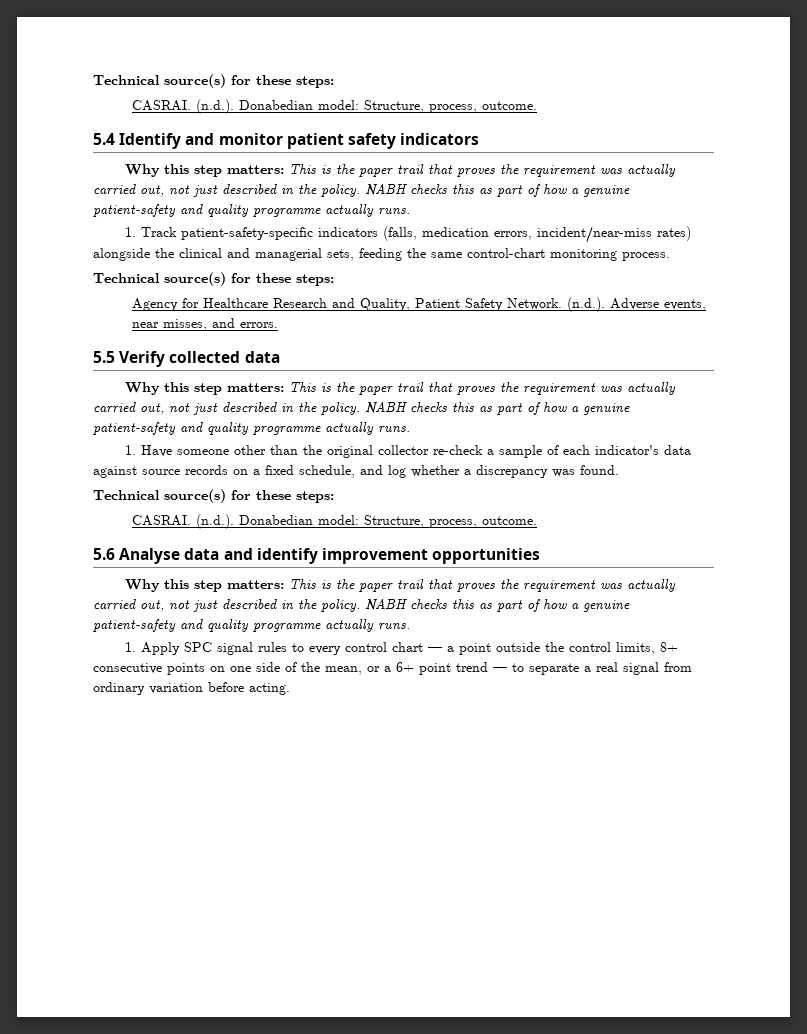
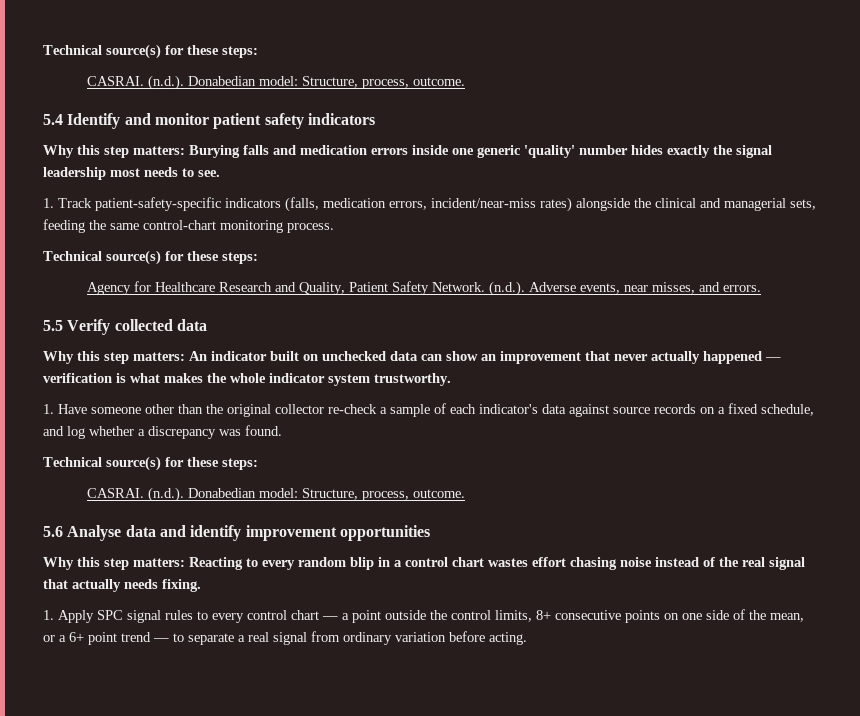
[288,164,676,177] [93,184,630,197] [93,204,410,217] This is the paper trail that proves the requirement was actually carried out, not just described in the policy. NABH checks this as part of how a genuine patient-safety and quality programme actually runs. -> [189,145,772,158] [43,167,220,180] Burying falls and medication errors inside one generic 'quality' number hides exactly the signal leadership most needs to see.
[288,382,676,395] [93,402,630,415] [93,422,410,435] This is the paper trail that proves the requirement was actually carried out, not just described in the policy. NABH checks this as part of how a genuine patient-safety and quality programme actually runs. -> [189,351,781,364] [43,373,451,386] An indicator built on unchecked data can show an improvement that never actually happened — verification is what makes the whole indicator system trustworthy.
[288,579,676,592] [93,599,630,612] [93,619,410,632] This is the paper trail that proves the requirement was actually carried out, not just described in the policy. NABH checks this as part of how a genuine patient-safety and quality programme actually runs. -> [189,557,805,570] [43,579,201,592] Reacting to every random blip in a control chart wastes effort chasing noise instead of the real signal that actually needs fixing.

